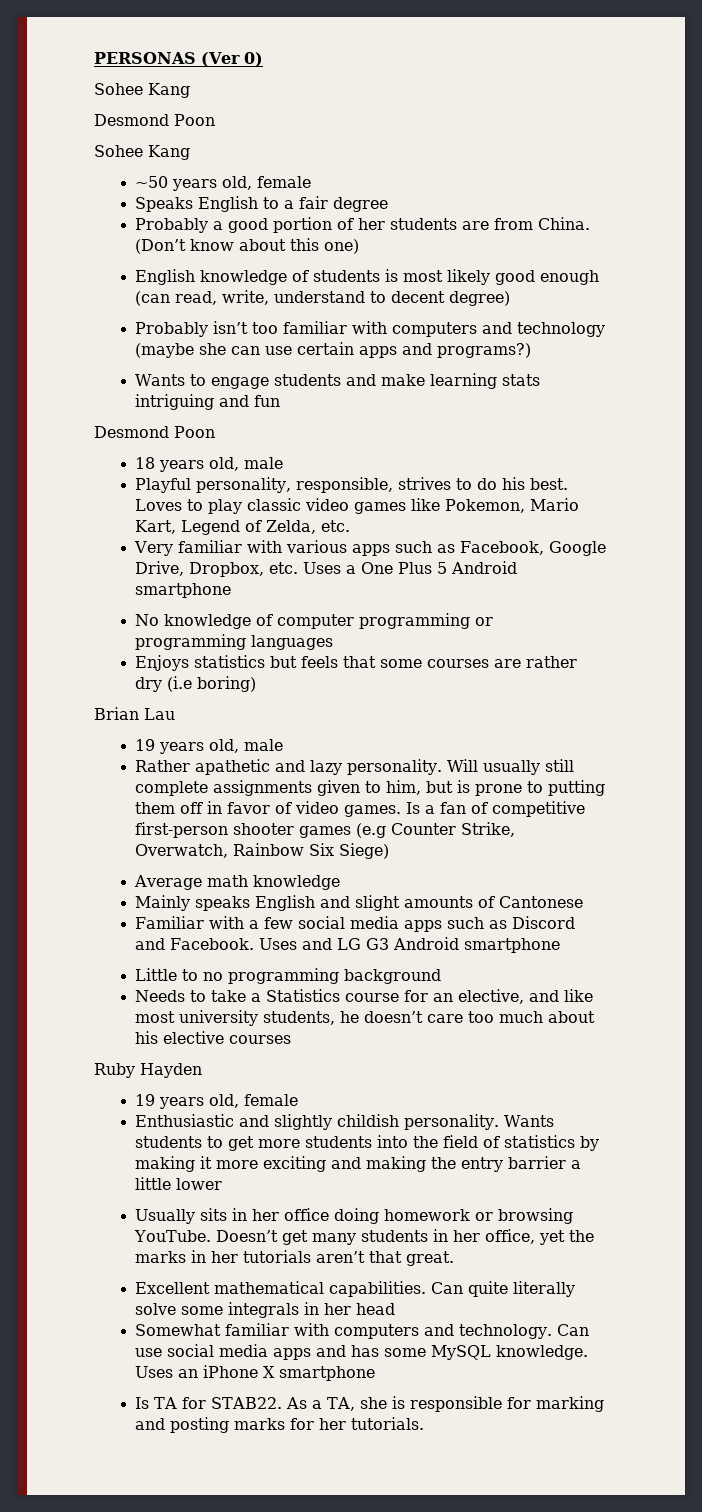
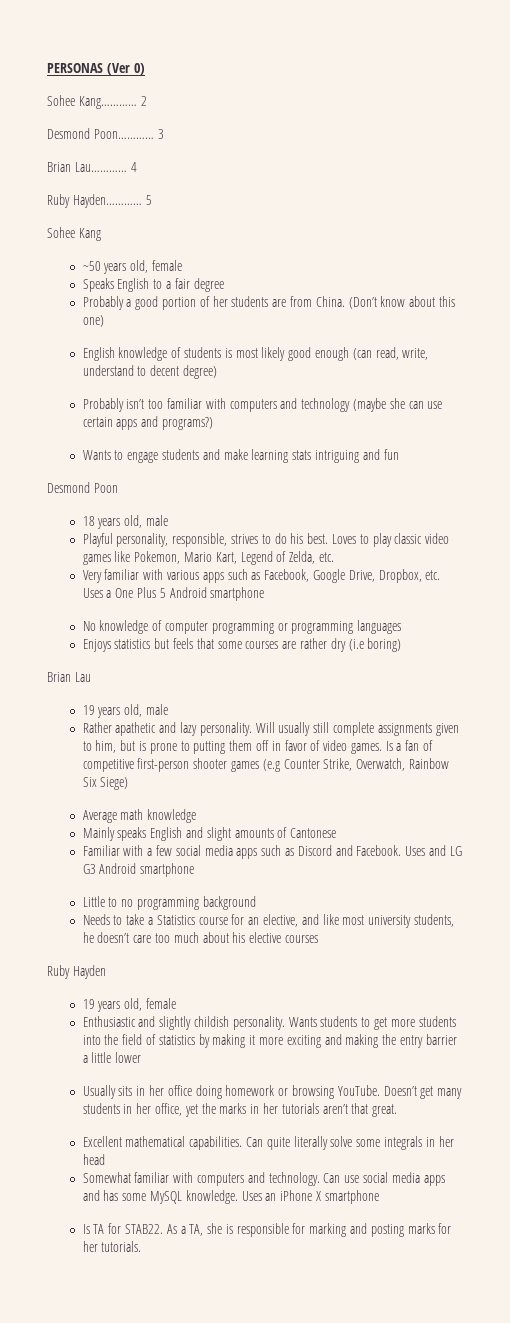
[148,83,190,98] [94,114,215,126] Kang // Desmond Poon -> [78,96,147,109] [47,128,164,139] [47,162,137,172] [47,194,152,208] Kang………… 2 // Desmond Poon………… 3 // Brian Lau………… 4 // Ruby Hayden………… 5

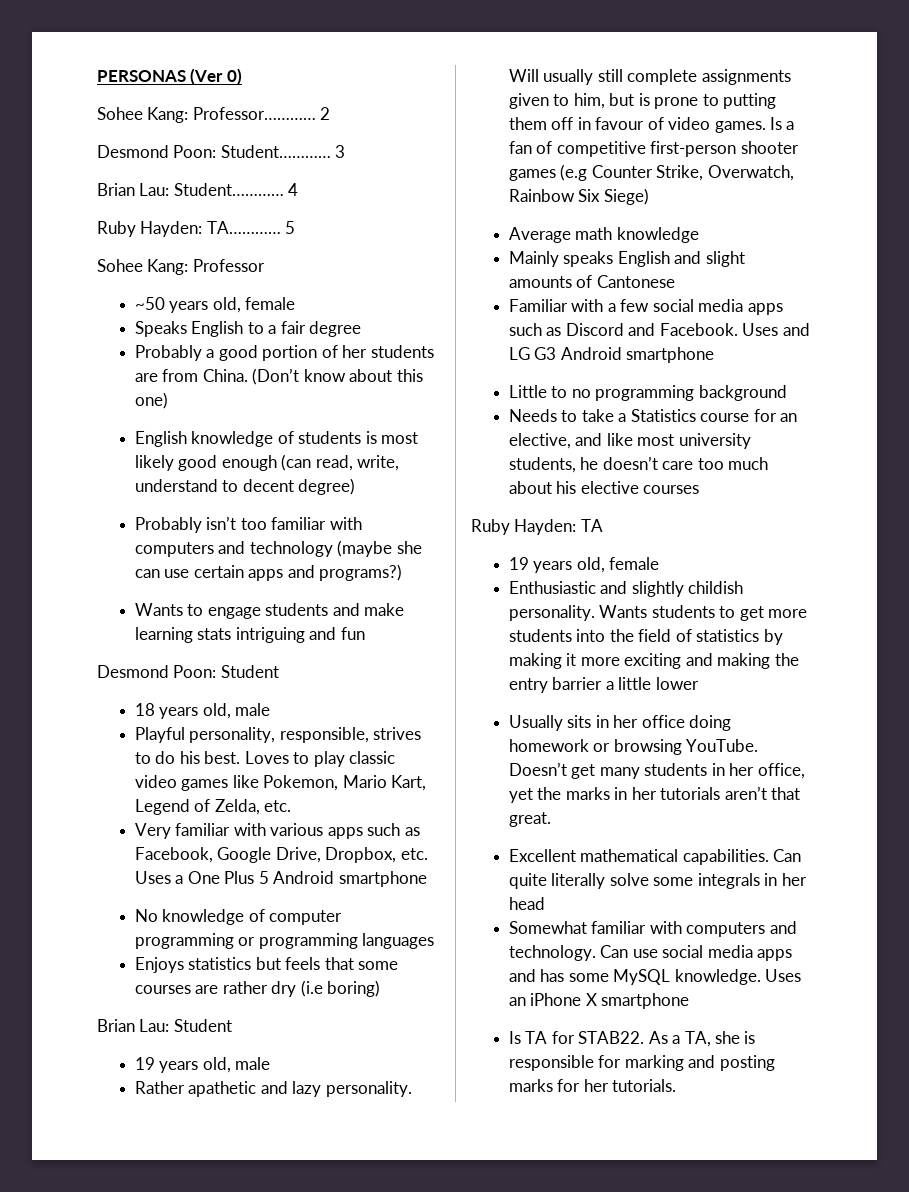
[78,96,137,109] Kang………… -> [147,107,316,123] Kang: Professor…………
[93,129,154,139] Poon………… -> [173,145,331,158] Poon: Student…………
[74,162,127,172] Lau………… -> [139,183,284,196] Lau: Student…………
[72,194,142,208] Hayden………… -> [140,221,281,237] Hayden: TA…………
[78,228,101,241] Kang -> [147,259,265,275] Kang: Professor
[93,483,118,493] Poon -> [173,665,279,678] Poon: Student
[74,672,91,682] Lau -> [139,1019,232,1032] Lau: Student
[284,740,307,751] favor -> [595,117,645,130] favour
[72,965,106,979] Hayden -> [514,519,603,535] Hayden: TA

